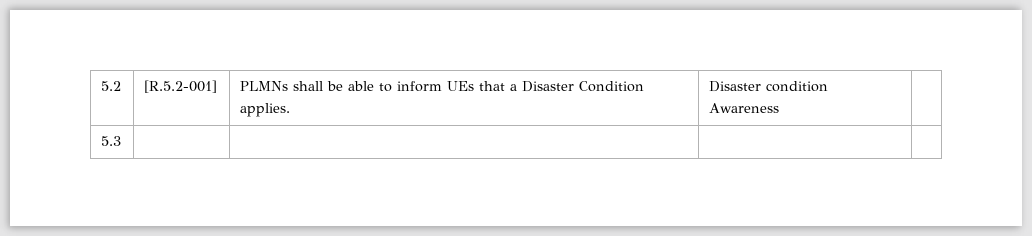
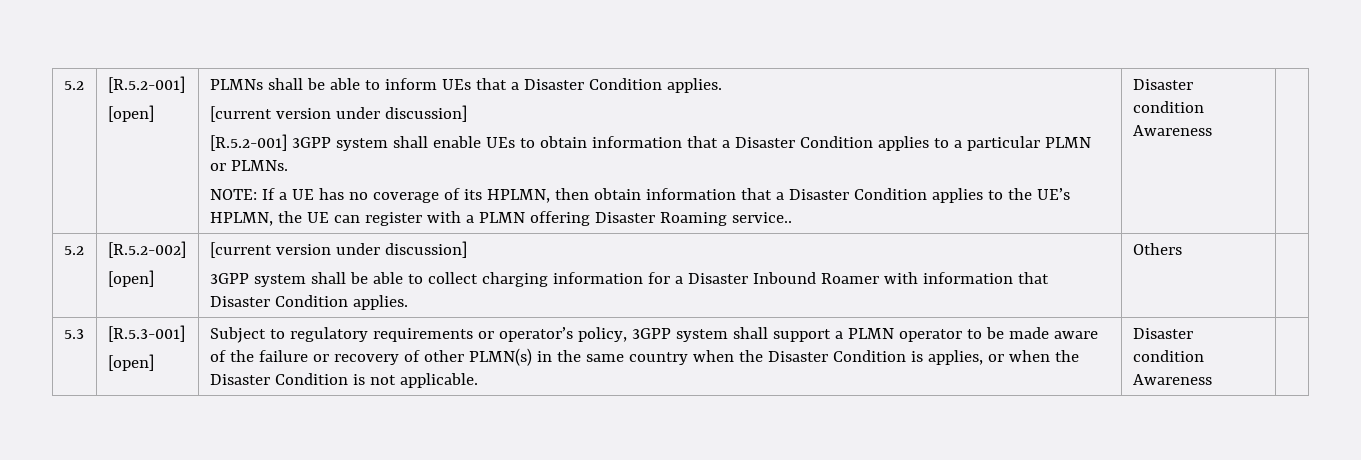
(218, 86) none -> [107,105,154,122] // [open]
[709,81,829,92] [709,103,780,113] [101,136,122,146] | Disaster condition Awareness | // 5.3 | | | -> [209,105,467,122] [209,134,1091,151] [209,160,288,171] [209,188,1070,203] [209,211,792,226] [1132,79,1193,90] [1132,101,1204,113] [1132,125,1212,136] [63,246,84,255] [107,241,186,258] [107,270,154,287] [209,241,467,258] [209,272,1049,287] [209,295,408,310] [1132,243,1182,255] [63,329,84,339] [107,325,185,342] [107,354,154,371] [209,327,1098,343] [209,348,1079,366] [209,373,478,388] [1132,328,1193,339] [1132,350,1204,362] [1132,374,1212,385] // [current version under discussion] // [R.5.2-001] 3GPP system shall enable UEs to obtain information that a Disaster Condition applies to a particular PLMN or PLMNs. // NOTE: If a UE has no coverage of its HPLMN, then obtain information that a Disaster Condition applies to the UE’s HPLMN, the UE can register with a PLMN offering Disaster Roaming service.. | Disaster condition Awareness | // 5.2 | [R.5.2-002] // [open] | [current version under discussion] // 3GPP system shall be able to collect charging information for a Disaster Inbound Roamer with information that Disaster Condition applies. | Others | // 5.3 | [R.5.3-001] // [open] | Subject to regulatory requirements or operator’s policy, 3GPP system shall support a PLMN operator to be made aware of the failure or recovery of other PLMN(s) in the same country when the Disaster Condition is applies, or when the Disaster Condition is not applicable. | Disaster condition Awareness

